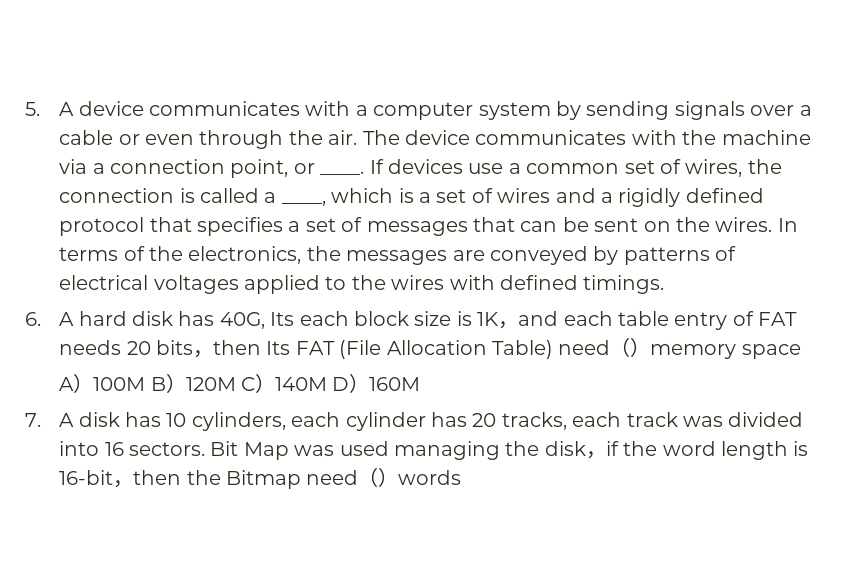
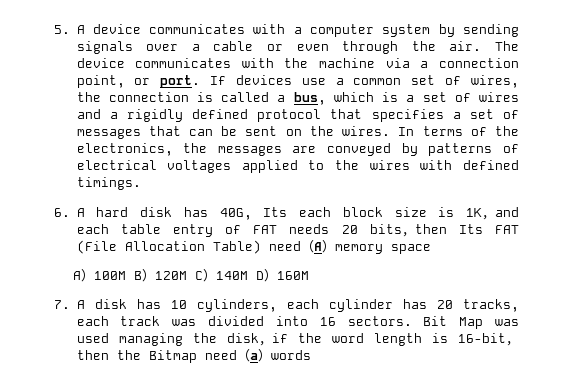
[320,171,365,175] ____. -> [160,75,201,88] port.
[281,200,326,206] ____, -> [293,92,326,105] bus,
(631, 347) none -> [313,242,322,251] A
(379, 477) none -> [249,353,258,360] a

